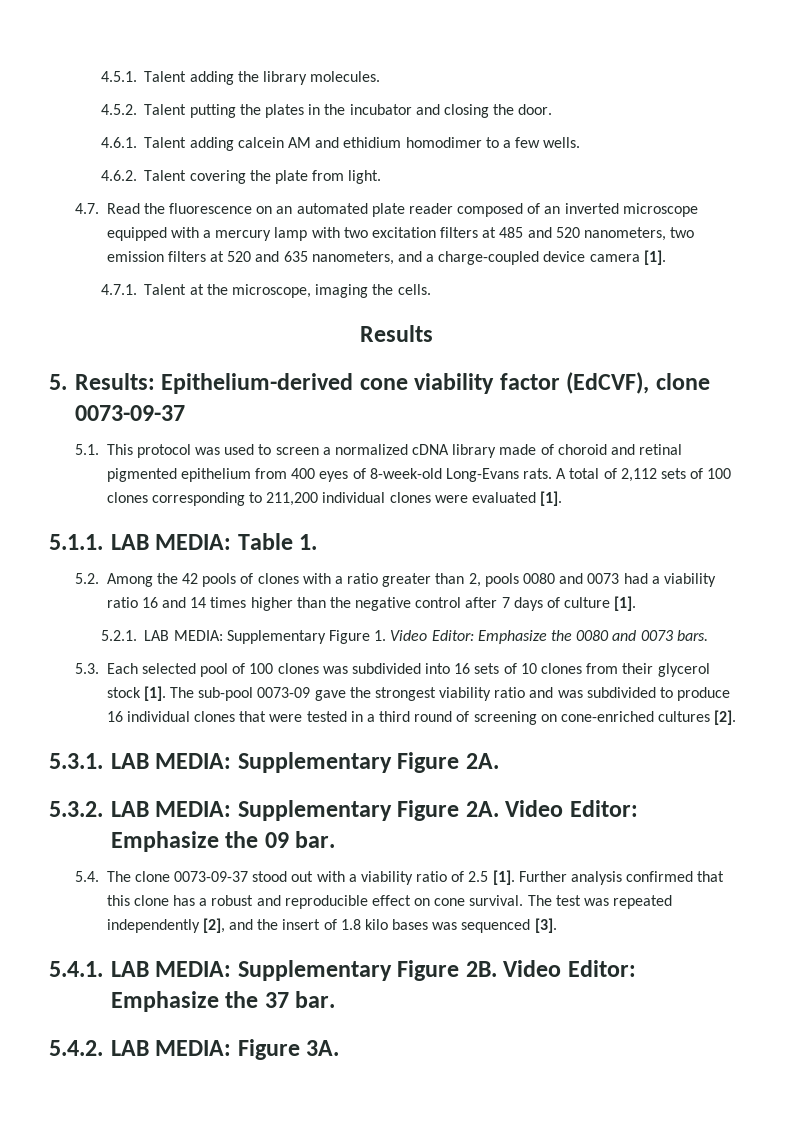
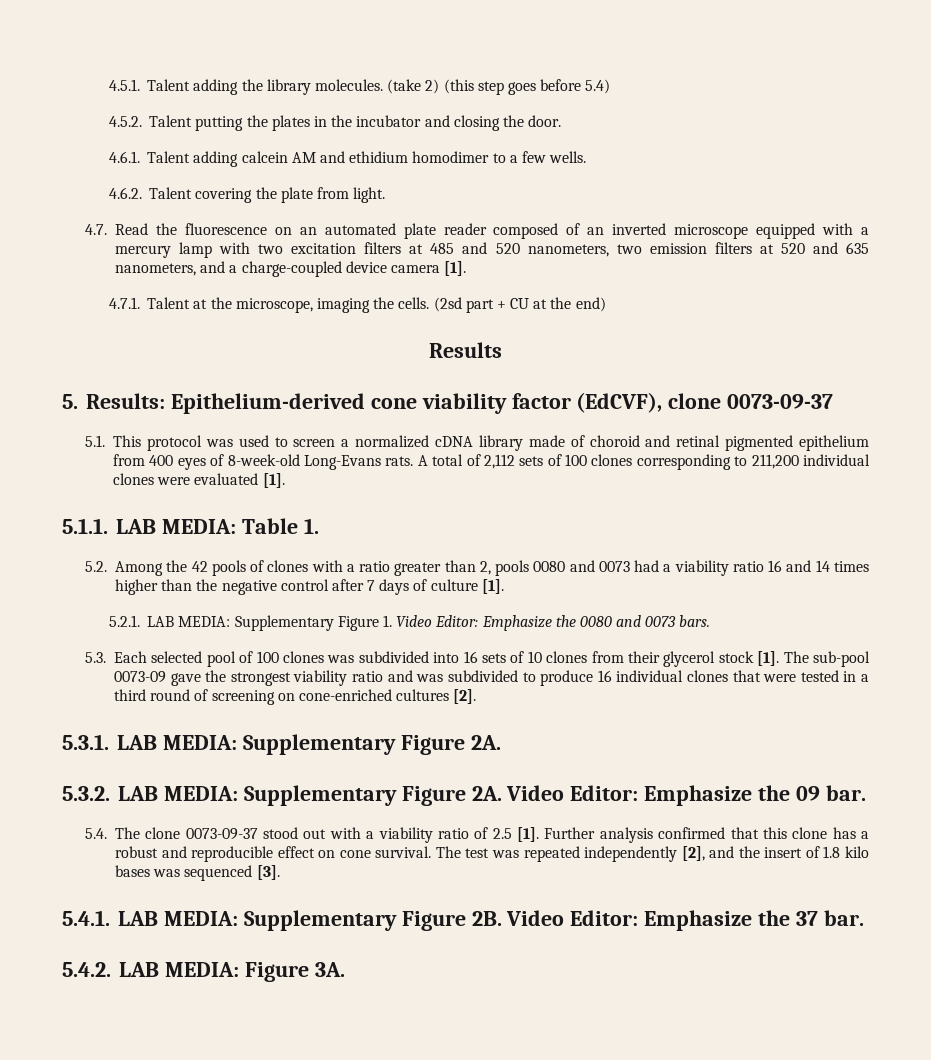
(381, 76) none -> [387,79,611,95] (take 2) (this step goes before 5.4)
(431, 289) none -> [433,297,606,313] (2sd part + CU at the end)

